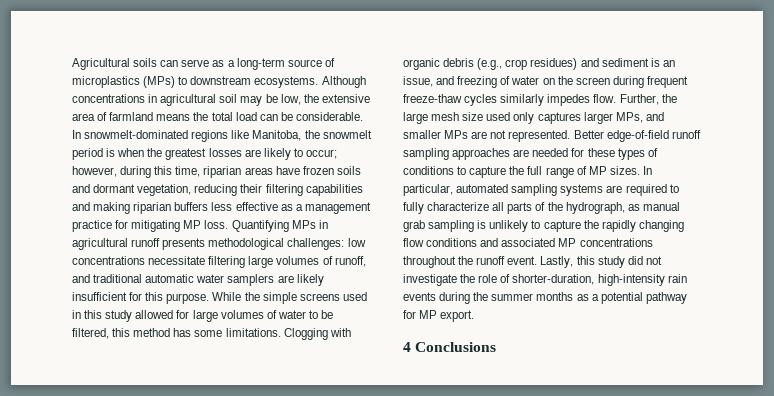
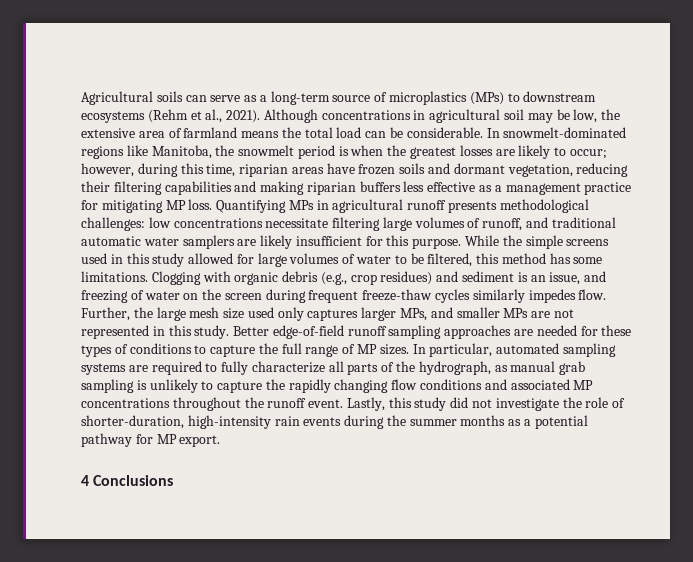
[254,76,319,88] ecosystems. -> [81,109,261,123] ecosystems (Rehm et al., 2021).
[508,130,571,142] represented. -> [81,325,230,339] represented in this study.

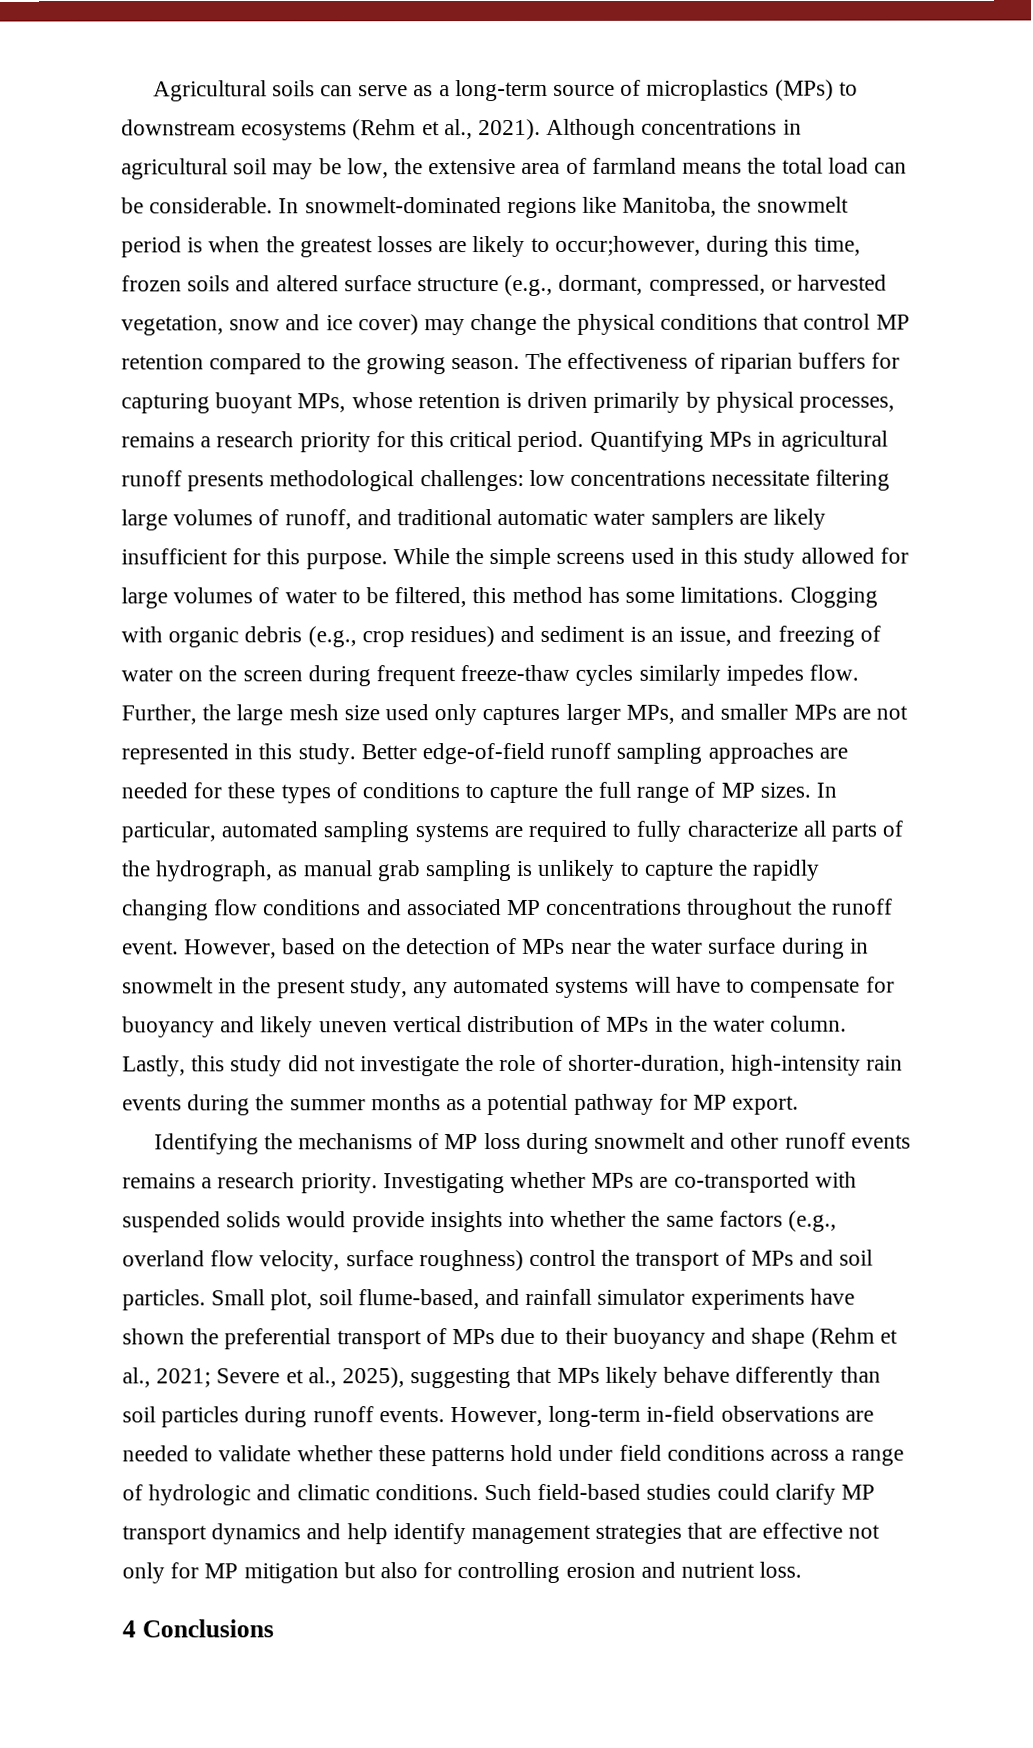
[569,149,607,159] [81,163,134,177] occur; however, -> [554,235,701,256] occur;however,
[239,163,629,177] [81,181,632,195] [81,199,213,213] riparian areas have frozen soils and dormant vegetation, reducing their filtering capabilities and making riparian buffers less effective as a management practice for mitigating MP loss. -> [121,274,888,297] [121,313,910,336] [121,352,901,375] [121,391,896,414] [121,430,585,453] frozen soils and altered surface structure (e.g., dormant, compressed, or harvested vegetation, snow and ice cover) may change the physical conditions that control MP retention compared to the growing season. The effectiveness of riparian buffers for capturing buoyant MPs, whose retention is driven primarily by physical processes, remains a research priority for this critical period.
(344, 403) none -> [184,937,869,959] [122,976,895,999] [122,1015,848,1038] However, based on the detection of MPs near the water surface during in snowmelt in the present study, any automated systems will have to compensate for buoyancy and likely uneven vertical distribution of MPs in the water column.
(221, 441) none -> [153,1132,911,1155] [122,1171,857,1194] [122,1210,838,1233] [122,1249,874,1272] [122,1288,855,1311] [122,1327,898,1350] [122,1366,881,1389] [122,1405,874,1428] [122,1444,904,1467] [122,1483,876,1506] [122,1522,881,1545] [122,1561,803,1584] // Identifying the mechanisms of MP loss during snowmelt and other runoff events remains a research priority. Investigating whether MPs are co-transported with suspended solids would provide insights into whether the same factors (e.g., overland flow velocity, surface roughness) control the transport of MPs and soil particles. Small plot, soil flume-based, and rainfall simulator experiments have shown the preferential transport of MPs due to their buoyancy and shape (Rehm et al., 2021; Severe et al., 2025), suggesting that MPs likely behave differently than soil particles during runoff events. However, long-term in-field observations are needed to validate whether these patterns hold under field conditions across a range of hydrologic and climatic conditions. Such field-based studies could clarify MP transport dynamics and help identify management strategies that are effective not only for MP mitigation but also for controlling erosion and nutrient loss.

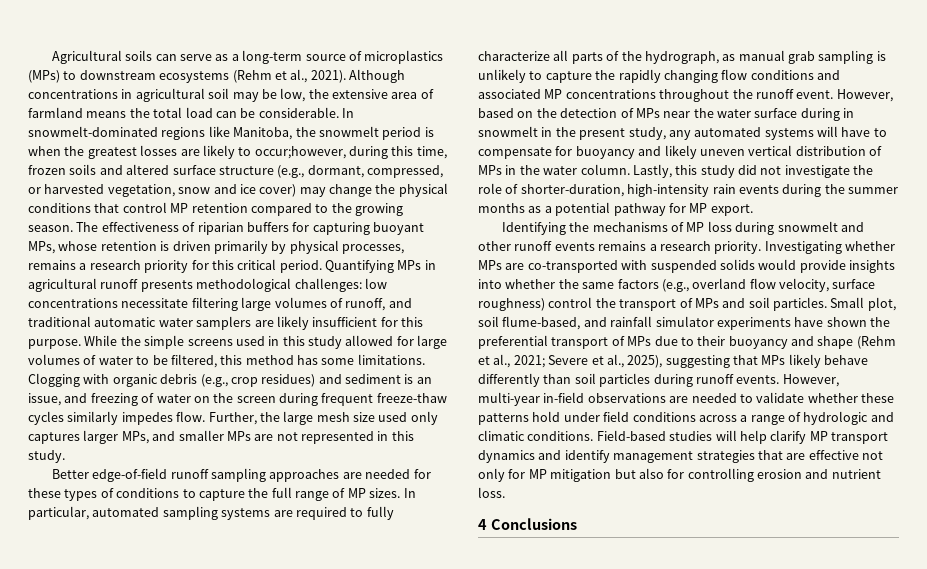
(356, 754) none -> (65, 456) //
[548,1405,642,1427] long-term -> [478,392,540,406] multi-year
[484,1483,770,1501] Such field-based studies could -> [596,430,767,444] Field-based studies will help
[346,1523,388,1545] help -> (562, 455) none

